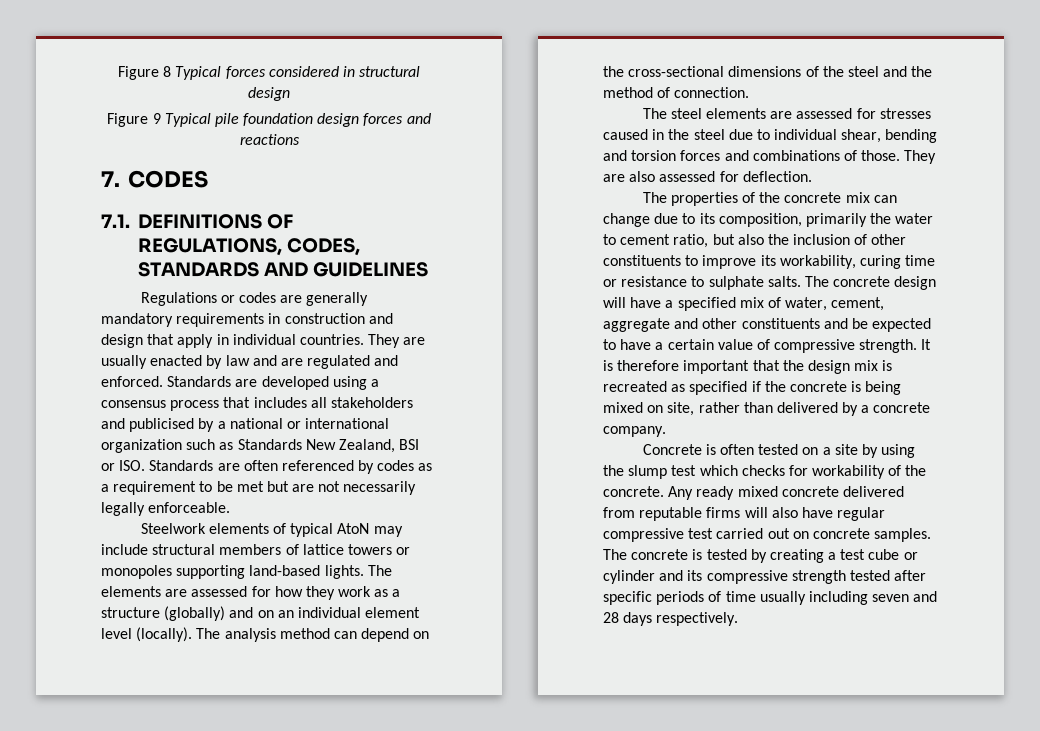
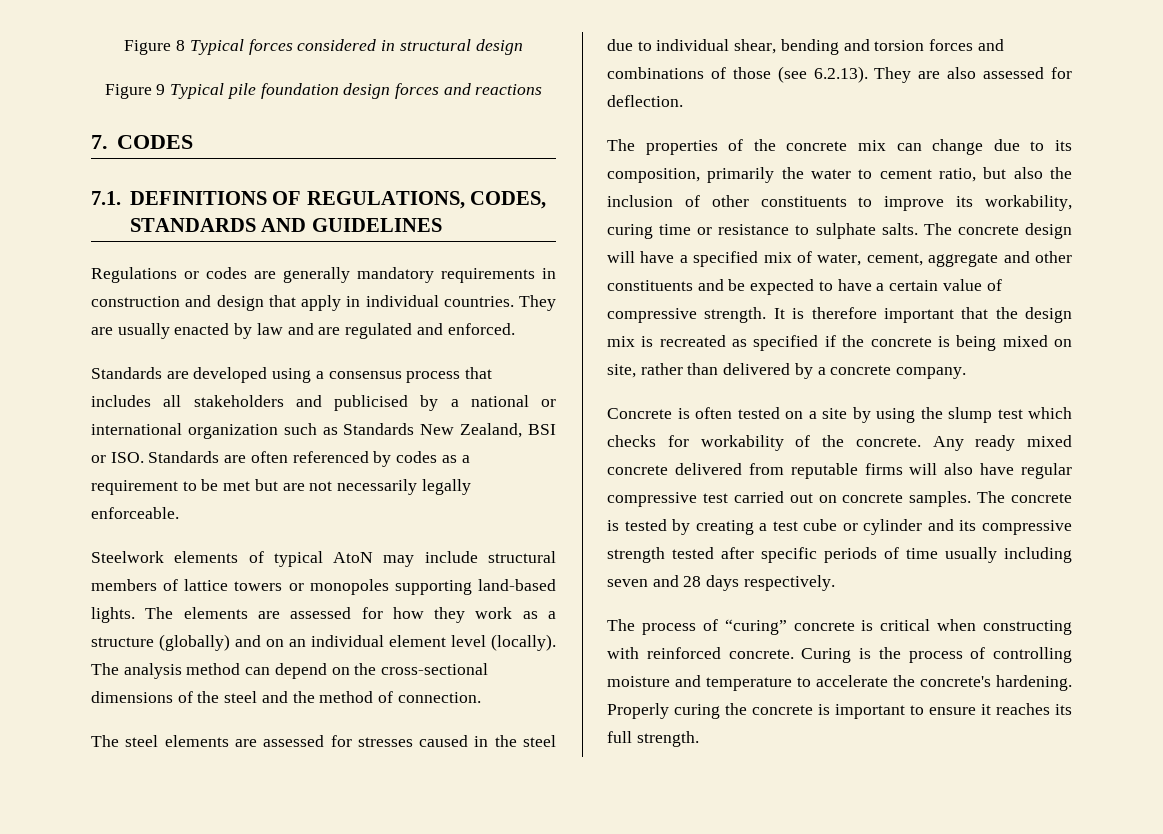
(163, 381) none -> (515, 329) //
[861,150,901,161] those. -> [732,66,868,83] those (see 6.2.13).
(739, 619) none -> [607,619,1072,635] [607,647,1072,663] [607,675,1072,691] [607,703,1072,719] [607,731,699,747] // The process of “curing” concrete is critical when constructing with reinforced concrete. Curing is the process of controlling moisture and temperature to accelerate the concrete's hardening. Properly curing the concrete is important to ensure it reaches its full strength.

